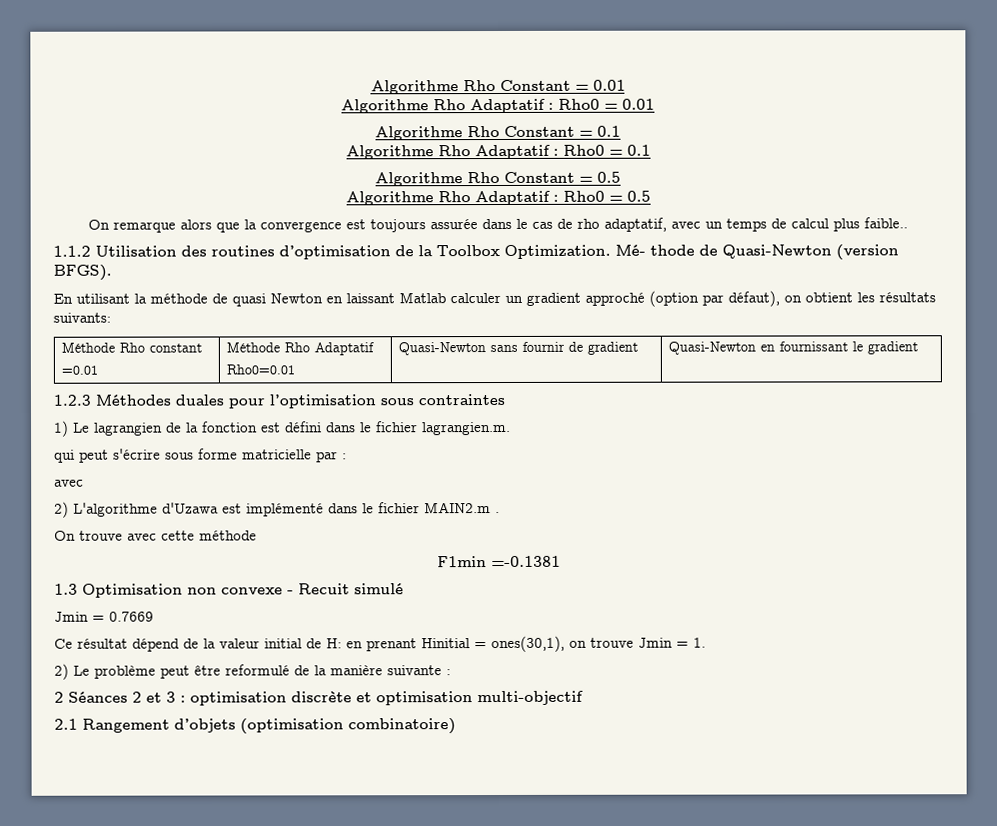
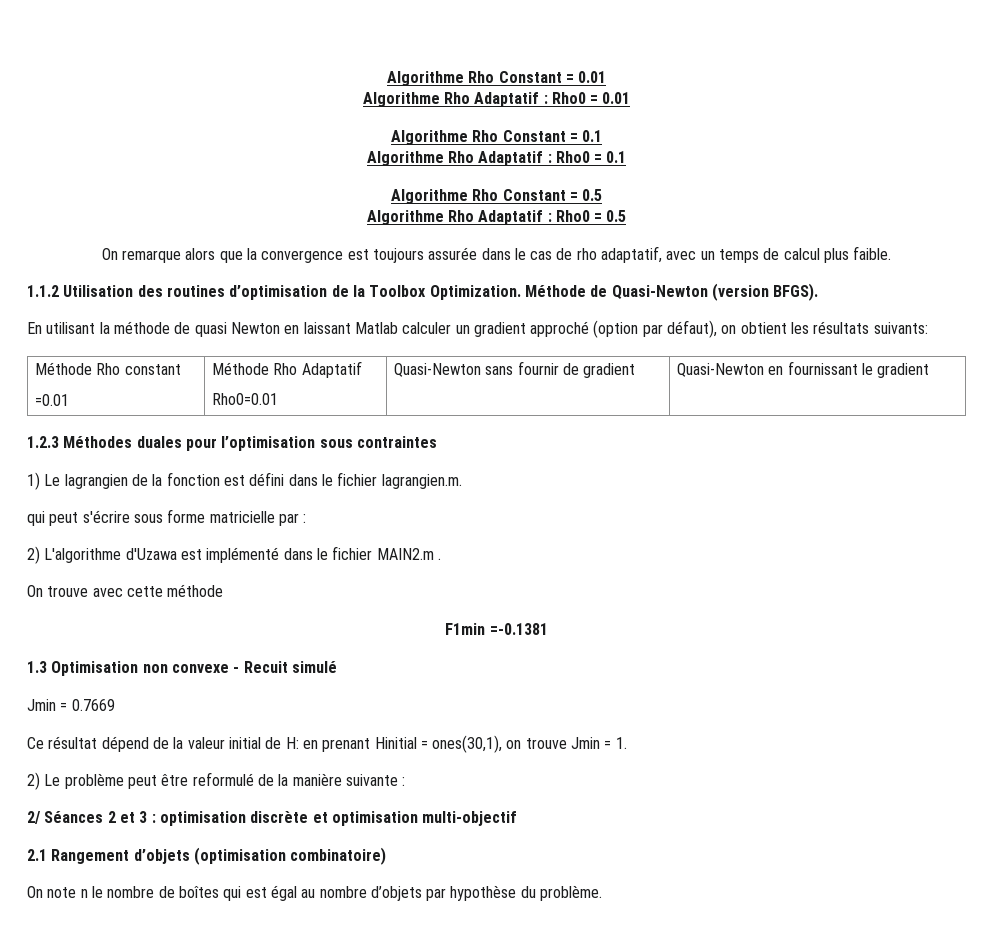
[864,217,908,229] faible.. -> [853,246,892,260] faible.
[615,244,695,256] Mé- thode -> [524,285,586,297] Méthode
[54,479,84,487] // avec -> (307, 518) none
[54,691,64,703] 2 -> [27,811,41,824] 2/
(456, 726) none -> [27,885,603,901] // On note n le nombre de boîtes qui est égal au nombre d’objets par hypothèse du problème.

